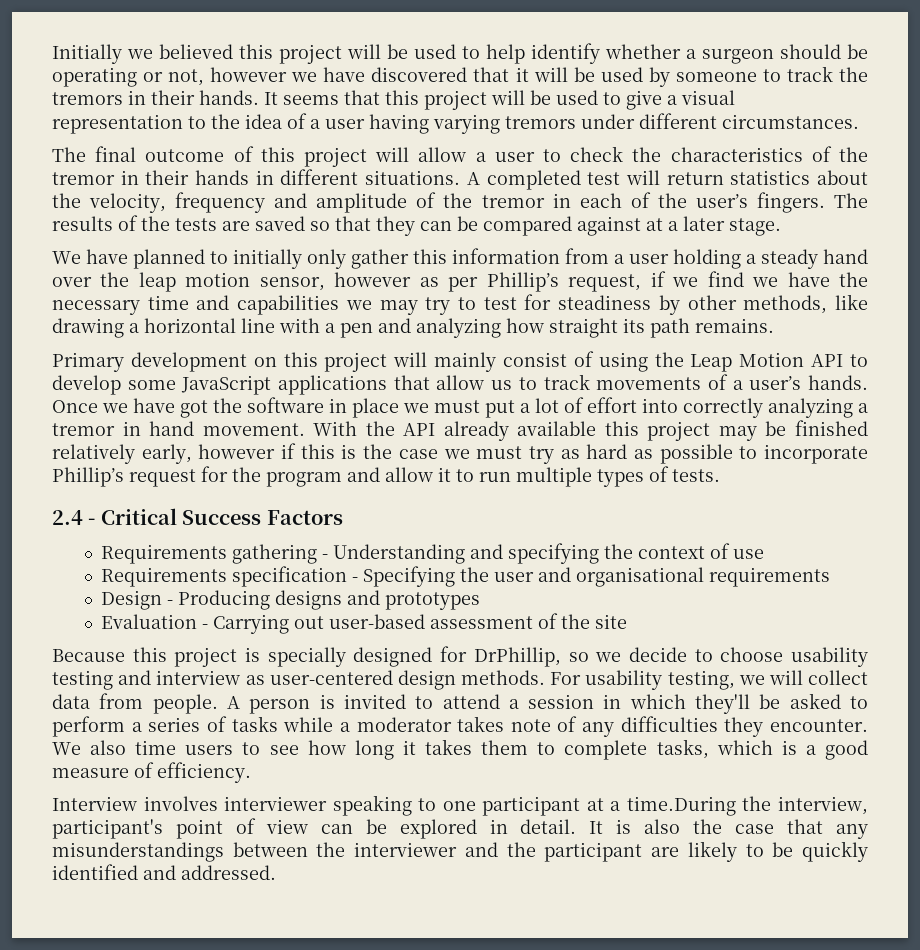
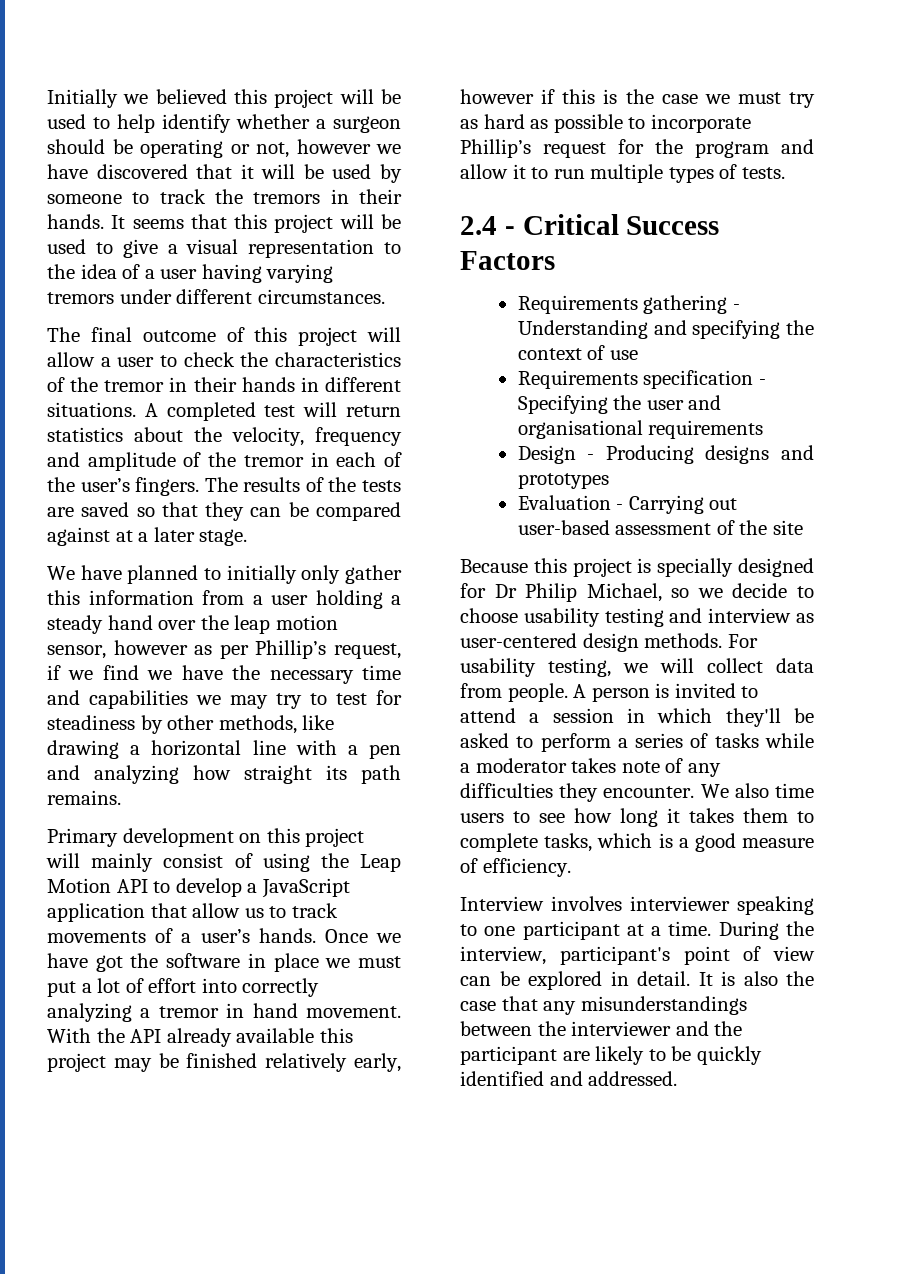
[127,375,388,395] some JavaScript applications -> [247,878,350,898] [47,903,145,922] a JavaScript application
[473,647,561,667] DrPhillip, -> [494,583,662,602] Dr Philip Michael,
[626,796,736,816] time.During -> [668,921,779,940] time. During

